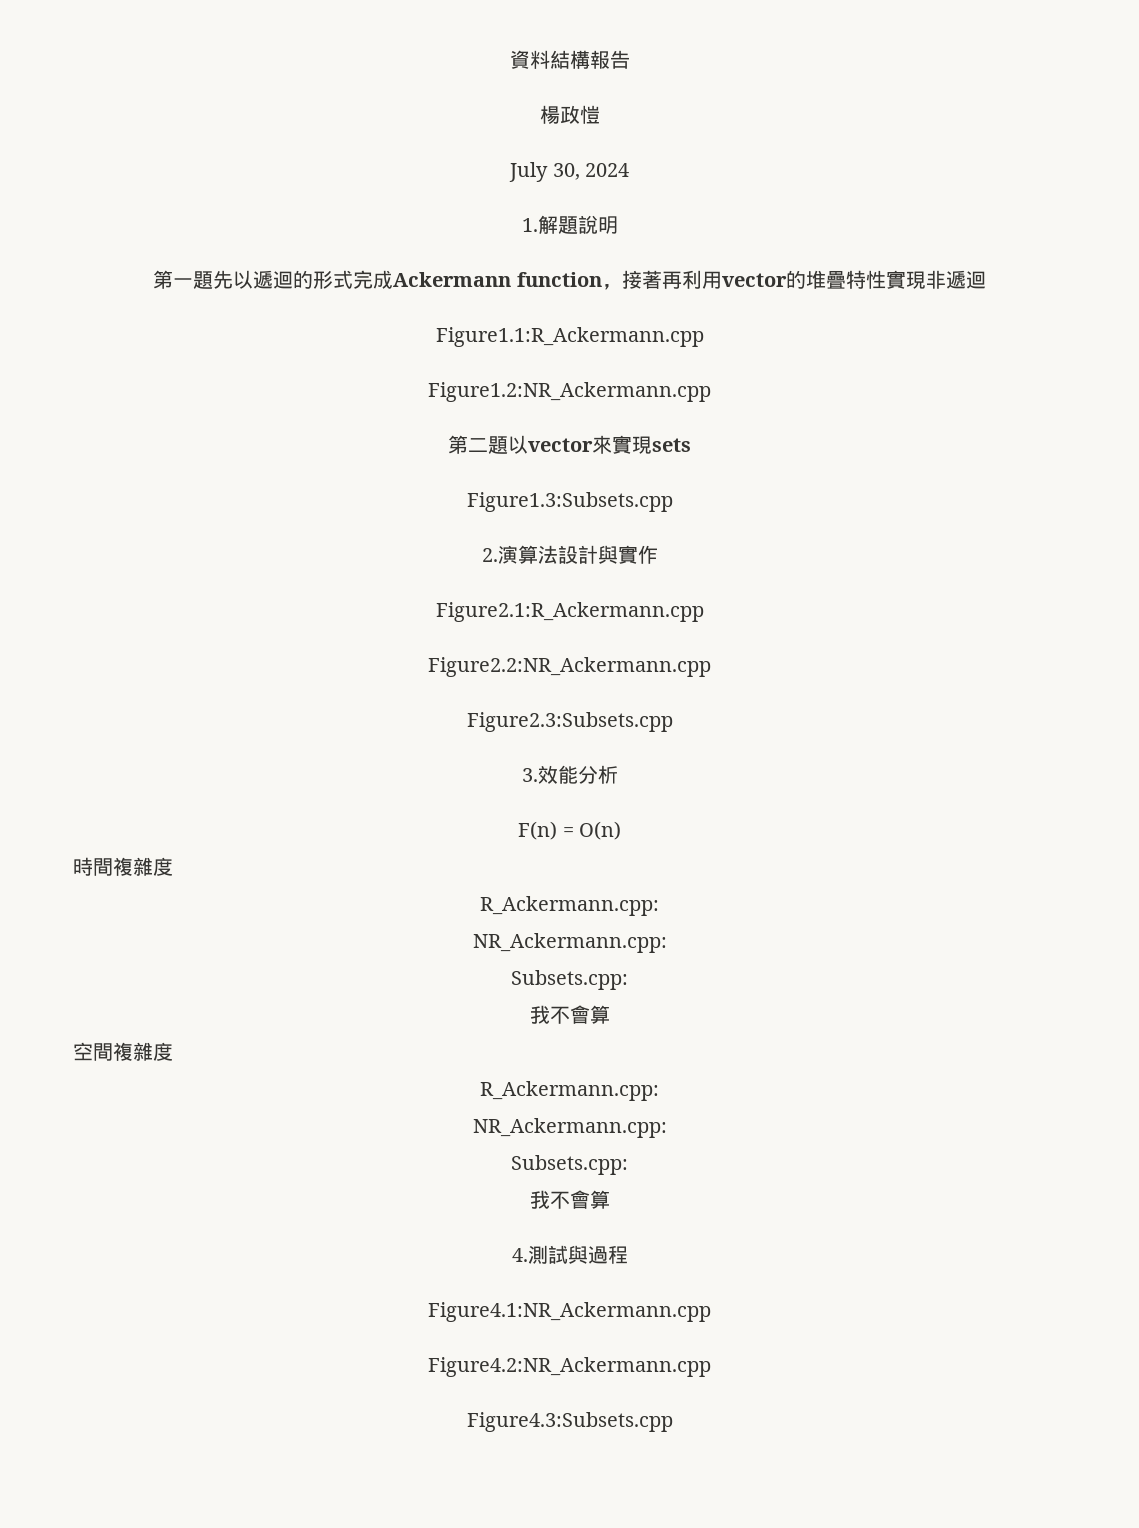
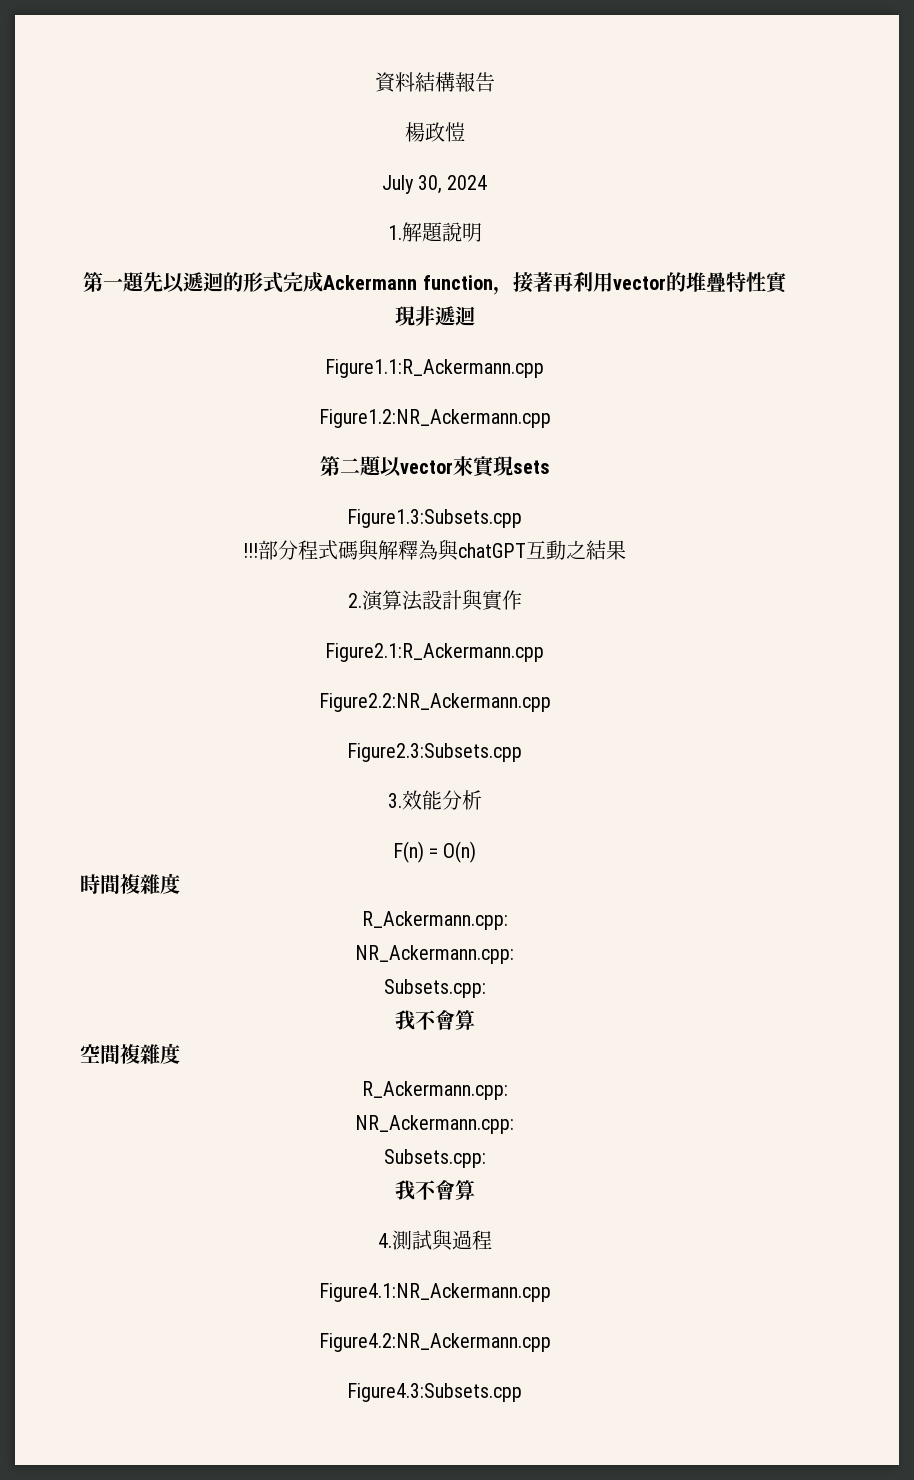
(673, 502) none -> [243,539,626,561] // !!!部分程式碼與解釋為與chatGPT互動之結果

